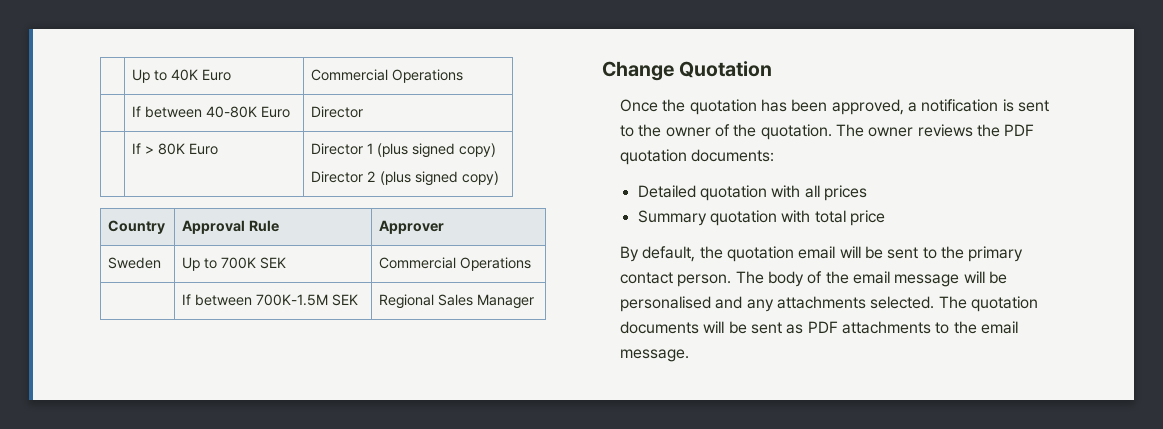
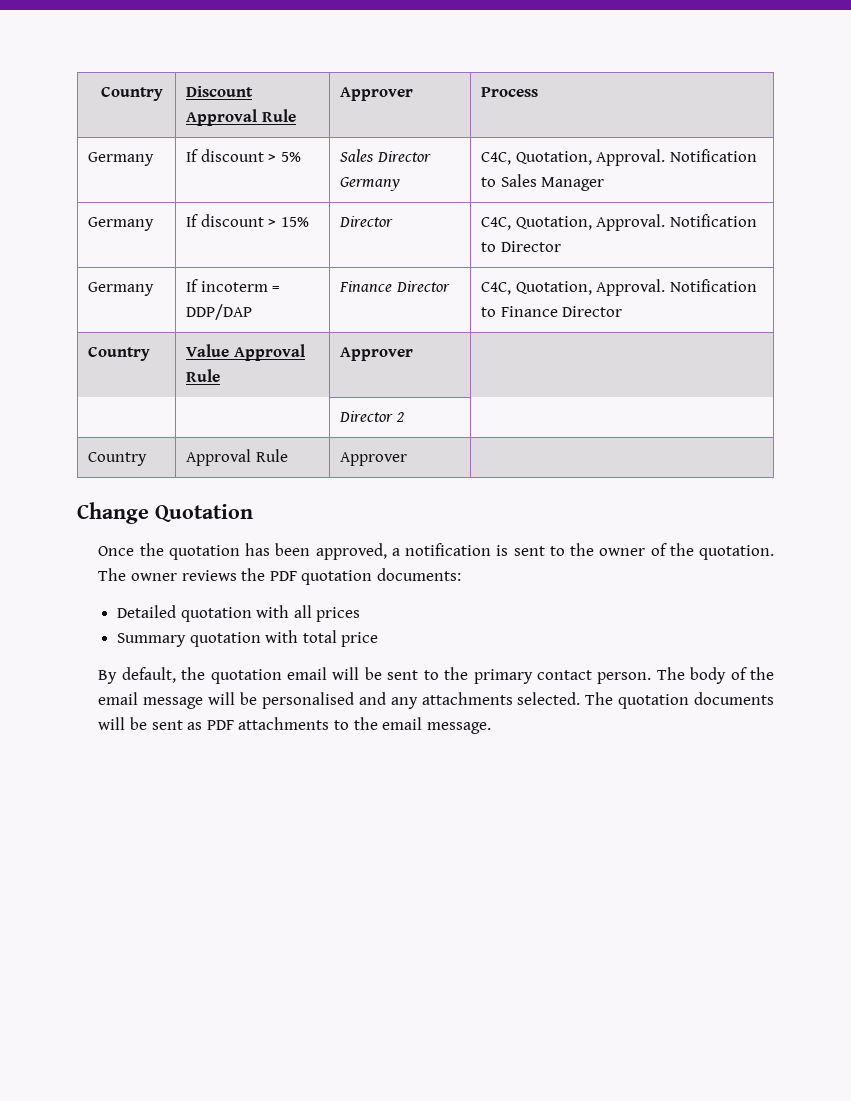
[132,69,232,83] [311,69,464,83] [132,106,291,118] [311,106,364,118] [132,143,219,155] [311,143,497,158] [311,171,500,186] [108,220,166,234] [182,220,280,234] [379,220,445,234] [108,257,162,269] [182,257,287,271] [379,257,532,271] [182,294,359,306] [379,294,535,309] | Up to 40K Euro | Commercial Operations // | If between 40-80K Euro | Director // | If > 80K Euro | Director 1 (plus signed copy) // Director 2 (plus signed copy) // Country | Approval Rule | Approver // Sweden | Up to 700K SEK | Commercial Operations // | If between 700K-1.5M SEK | Regional Sales Manager -> [100,86,163,101] [186,86,254,97] [186,109,296,126] [340,87,414,101] [481,87,539,97] [88,152,155,166] [186,149,301,162] [340,149,431,162] [340,177,401,191] [481,149,757,166] [481,174,605,191] [88,217,155,231] [186,214,309,227] [339,216,394,227] [481,214,757,231] [481,241,561,252] [88,282,155,296] [186,279,281,292] [186,304,253,320] [339,281,450,292] [481,279,757,296] [481,306,623,317] [88,346,151,361] [186,344,305,361] [186,369,221,382] [340,347,414,361] [339,411,404,422] [88,452,148,466] [186,449,288,466] [340,452,408,466] Country | Discount Approval Rule | Approver | Process // Germany | If discount > 5% | Sales Director Germany | C4C, Quotation, Approval. Notification to Sales Manager // Germany | If discount > 15% | Director | C4C, Quotation, Approval. Notification to Director // Germany | If incoterm = DDP/DAP | Finance Director | C4C, Quotation, Approval. Notification to Finance Director // Country | Value Approval Rule | Approver | // | | Director 2 | // Country | Approval Rule | Approver |

